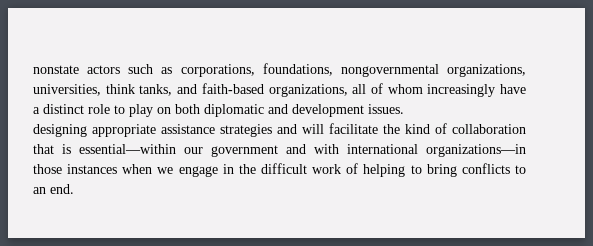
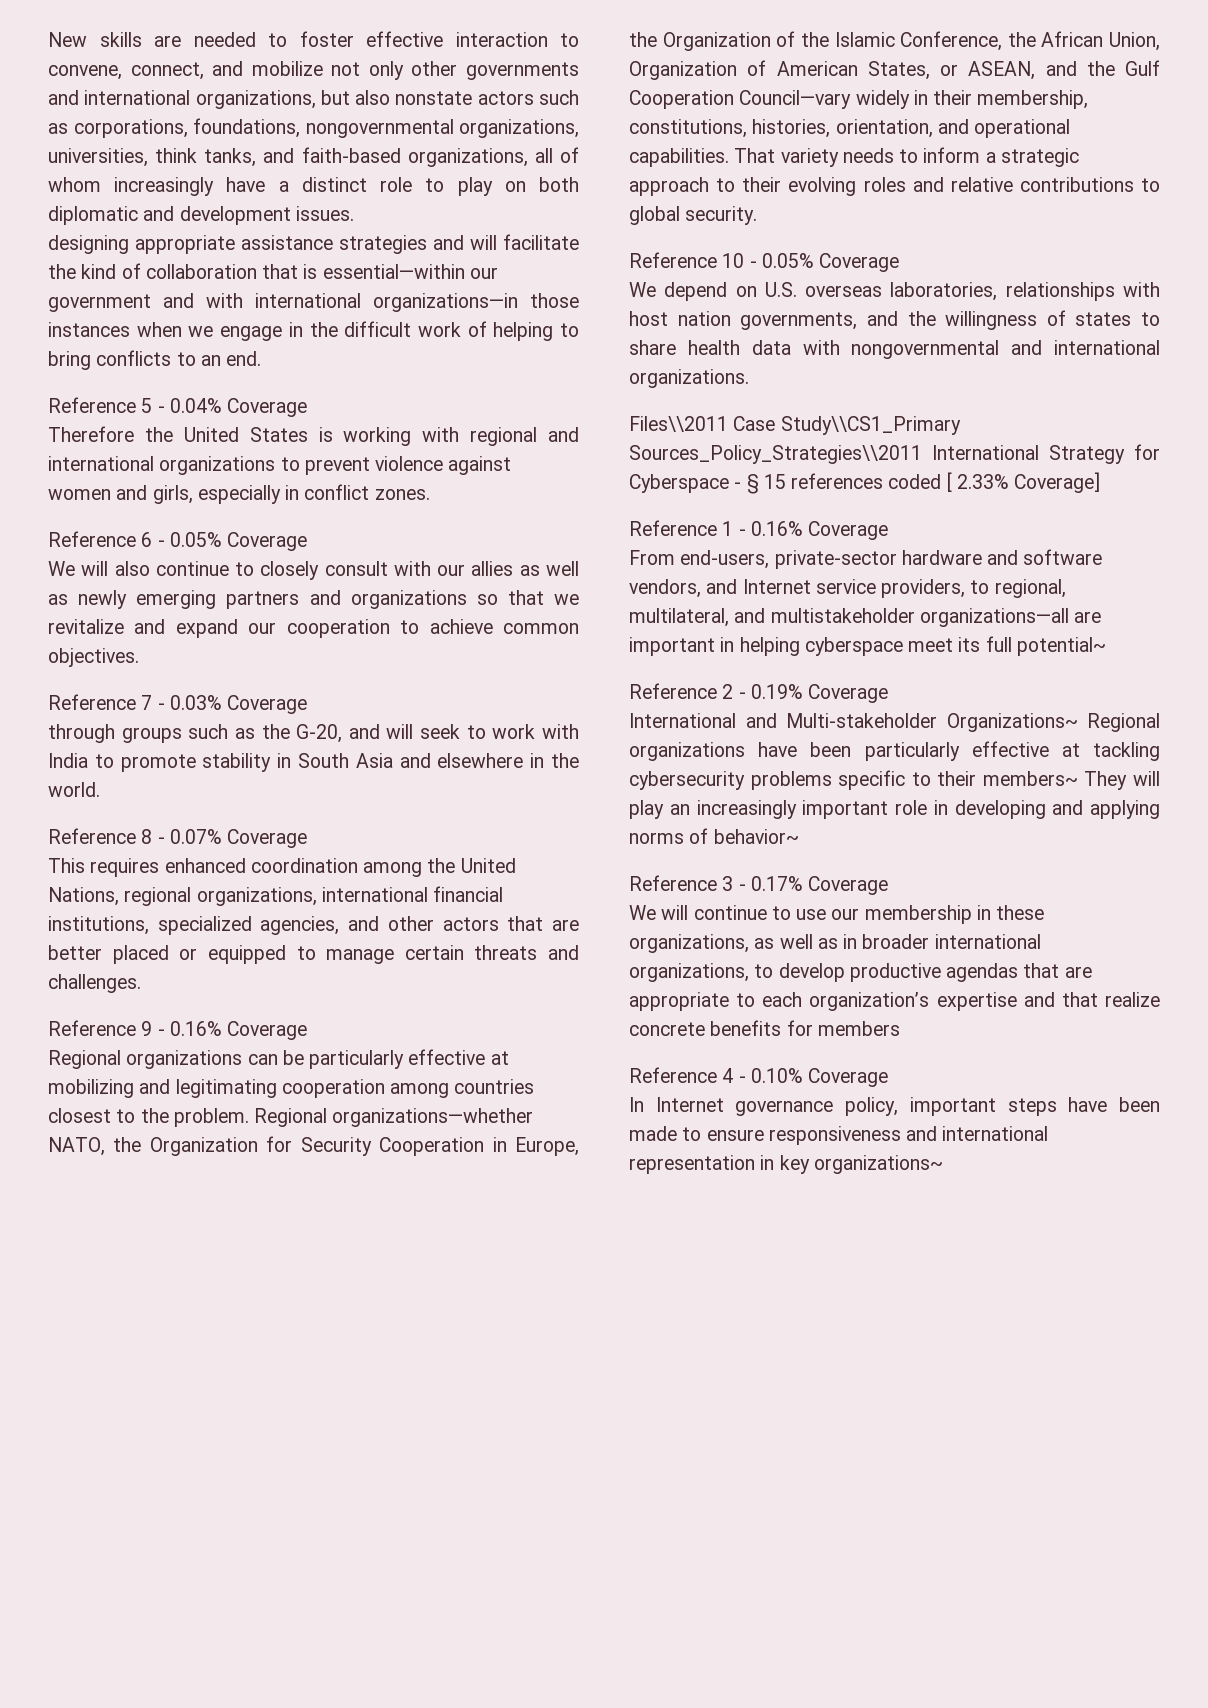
(33, 69) none -> [48,31,579,47] [48,61,579,80] [48,90,391,109] New skills are needed to foster effective interaction to convene, connect, and mobilize not only other governments and international organizations, but also
(74, 189) none -> [48,397,308,417] [48,426,579,446] [48,456,512,475] [48,484,430,504] [48,531,308,551] [48,561,579,580] [48,590,579,609] [48,619,579,638] [48,648,139,667] [48,694,308,714] [48,724,579,743] [48,753,580,772] [48,782,100,797] [48,828,308,848] [48,858,516,877] [48,886,504,906] [48,916,579,935] [48,945,579,964] [48,974,141,993] [48,1020,308,1040] [48,1049,509,1069] [48,1079,535,1098] [48,1108,534,1127] [48,1136,579,1156] [629,31,1160,51] [629,60,1160,80] [629,90,1089,109] [629,119,1071,138] [629,147,1079,167] [629,177,1160,196] [629,206,758,225] [629,252,900,272] [629,282,1160,301] [629,310,1160,330] [629,340,1160,359] [629,369,749,388] [629,416,961,435] [629,444,1160,464] [629,472,1101,494] [629,520,889,540] [629,549,1103,569] [629,579,1066,598] [629,608,1102,627] [629,636,1106,656] [629,683,889,703] [629,713,1160,732] [629,741,1160,761] [629,770,1160,790] [629,800,1160,819] [629,828,799,844] [629,875,889,895] [629,905,1045,924] [629,934,1041,953] [629,963,1092,982] [629,992,1160,1011] [629,1020,900,1036] [629,1067,889,1087] [629,1097,1160,1116] [629,1126,1049,1145] [629,1155,943,1174] // Reference 5 - 0.04% Coverage // Therefore the United States is working with regional and international organizations to prevent violence against women and girls, especially in conflict zones. // Reference 6 - 0.05% Coverage // We will also continue to closely consult with our allies as well as newly emerging partners and organizations so that we revitalize and expand our cooperation to achieve common objectives. // Reference 7 - 0.03% Coverage // through groups such as the G-20, and will seek to work with India to promote stability in South Asia and elsewhere in the world. // Reference 8 - 0.07% Coverage // This requires enhanced coordination among the United Nations, regional organizations, international financial institutions, specialized agencies, and other actors that are better placed or equipped to manage certain threats and challenges. // Reference 9 - 0.16% Coverage // Regional organizations can be particularly effective at mobilizing and legitimating cooperation among countries closest to the problem. Regional organizations—whether NATO, the Organization for Security Cooperation in Europe, the Organization of the Islamic Conference, the African Union, Organization of American States, or ASEAN, and the Gulf Cooperation Council—vary widely in their membership, constitutions, histories, orientation, and operational capabilities. That variety needs to inform a strategic approach to their evolving roles and relative contributions to global security. // Reference 10 - 0.05% Coverage // We depend on U.S. overseas laboratories, relationships with host nation governments, and the willingness of states to share health data with nongovernmental and international organizations. // Files\\2011 Case Study\\CS1_Primary Sources_Policy_Strategies\\2011 International Strategy for Cyberspace - § 15 references coded [ 2.33% Coverage] // Reference 1 - 0.16% Coverage // From end-users, private-sector hardware and software vendors, and Internet service providers, to regional, multilateral, and multistakeholder organizations—all are important in helping cyberspace meet its full potential~ // Reference 2 - 0.19% Coverage // International and Multi-stakeholder Organizations~ Regional organizations have been particularly effective at tackling cybersecurity problems specific to their members~ They will play an increasingly important role in developing and applying norms of behavior~ // Reference 3 - 0.17% Coverage // We will continue to use our membership in these organizations, as well as in broader international organizations, to develop productive agendas that are appropriate to each organization’s expertise and that realize concrete benefits for members // Reference 4 - 0.10% Coverage // In Internet governance policy, important steps have been made to ensure responsiveness and international representation in key organizations~

